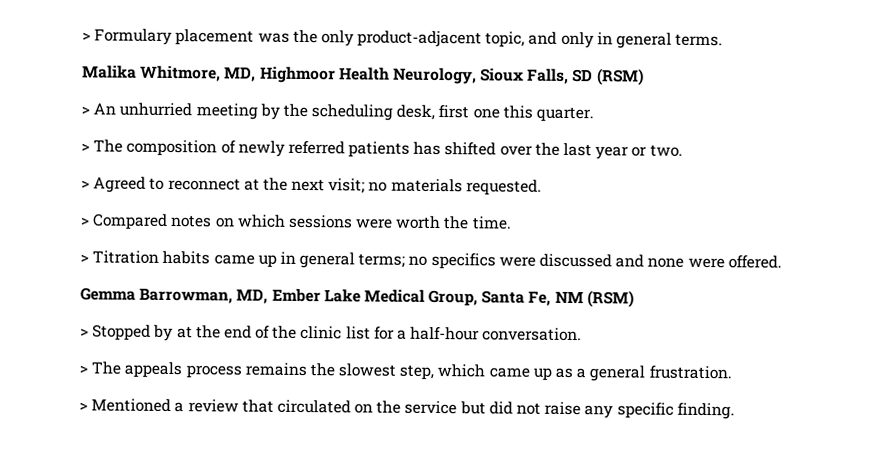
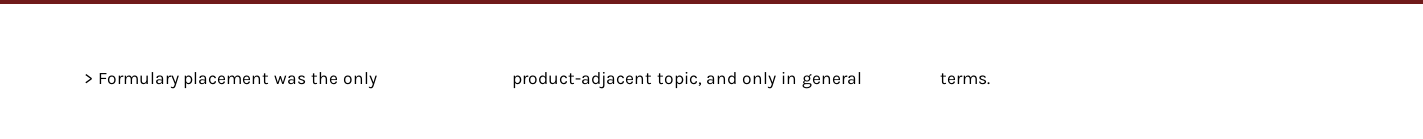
[82,65,644,86] [81,102,595,123] [81,139,683,160] [81,176,542,196] [80,213,512,230] [80,250,782,270] [80,287,634,308] [80,324,583,342] [79,361,732,382] [79,398,735,420] // Malika Whitmore, MD, Highmoor Health Neurology, Sioux Falls, SD (RSM) // > An unhurried meeting by the scheduling desk, first one this quarter. // > The composition of newly referred patients has shifted over the last year or two. // > Agreed to reconnect at the next visit; no materials requested. // > Compared notes on which sessions were worth the time. // > Titration habits came up in general terms; no specifics were discussed and none were offered. // Gemma Barrowman, MD, Ember Lake Medical Group, Santa Fe, NM (RSM) // > Stopped by at the end of the clinic list for a half-hour conversation. // > The appeals process remains the slowest step, which came up as a general frustration. // > Mentioned a review that circulated on the service but did not raise any specific finding. -> (990, 79) none

